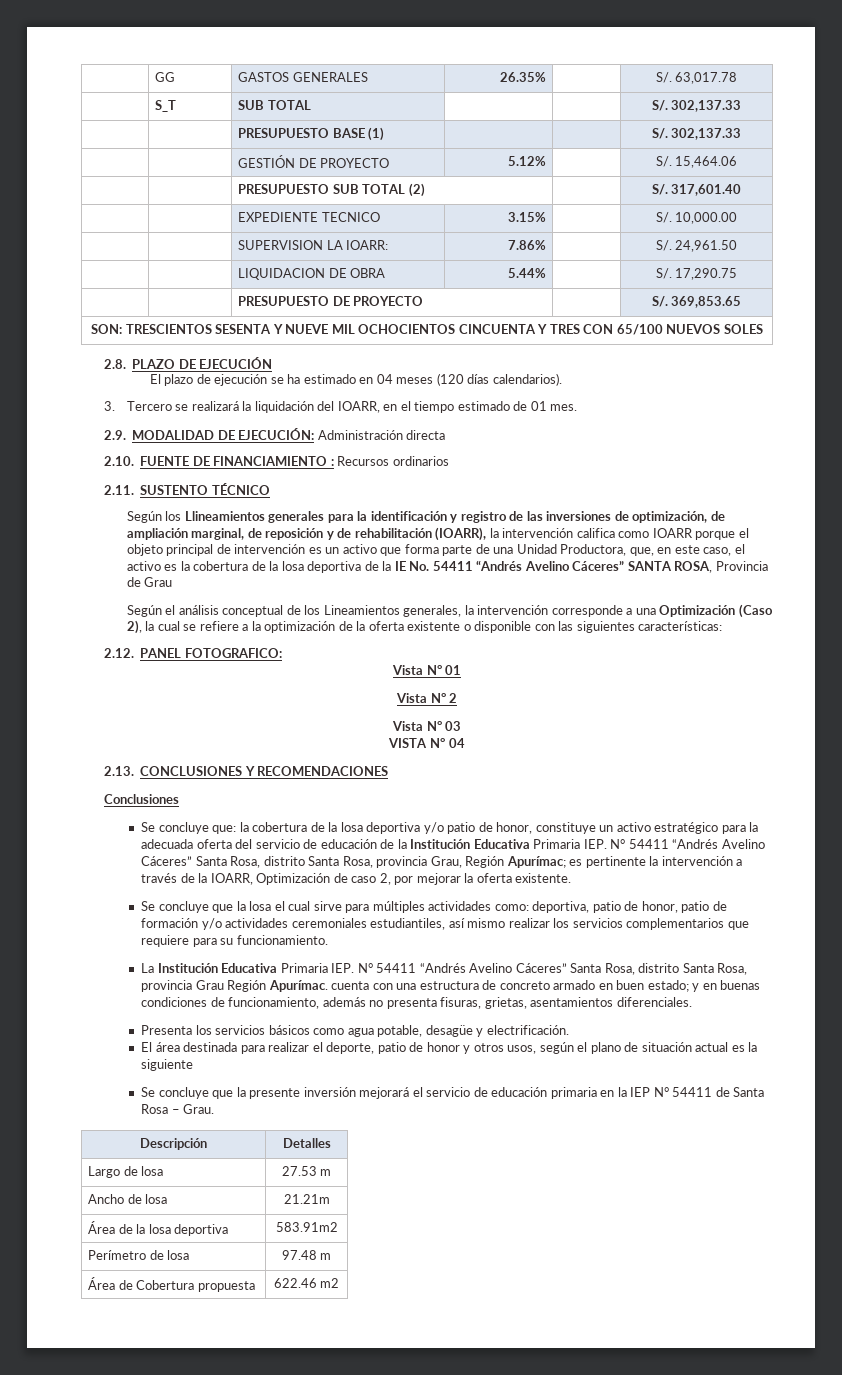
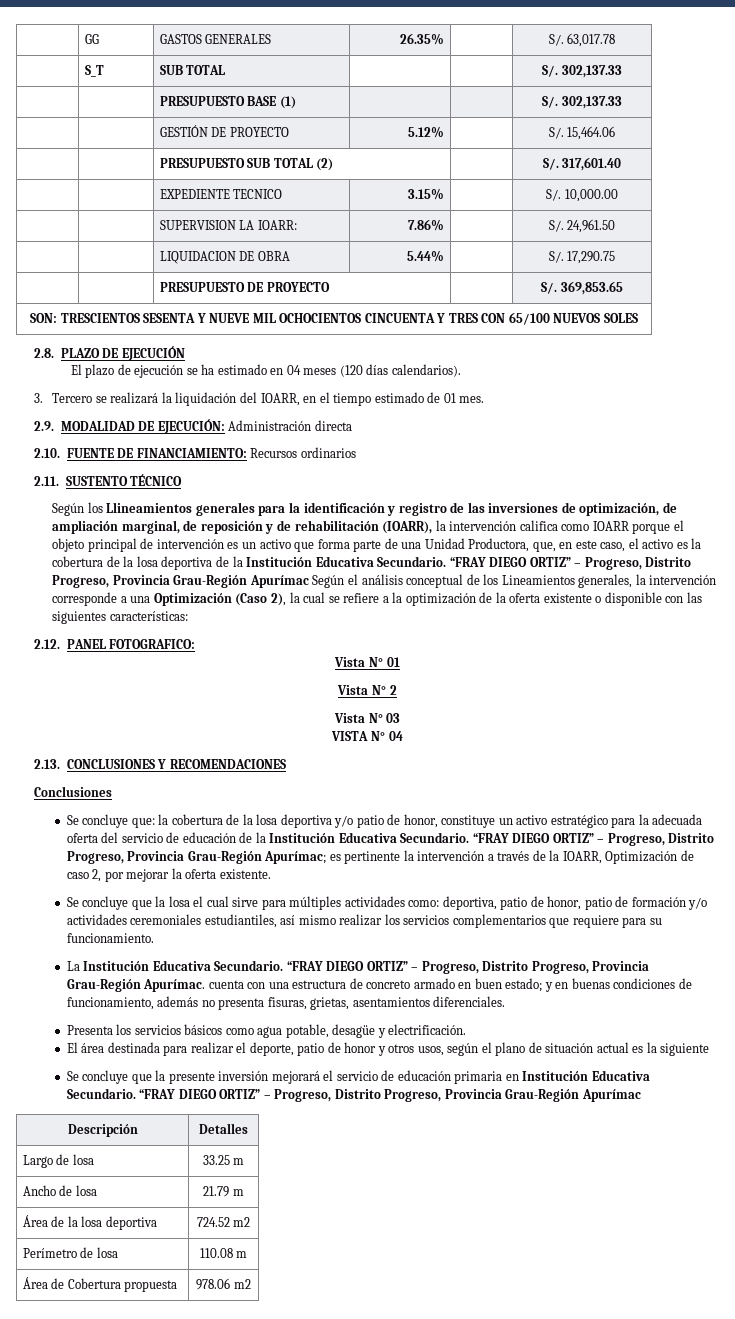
[213,456,334,466] FINANCIAMIENTO : -> [136,448,247,458] FINANCIAMIENTO:
[394,560,768,573] [126,577,173,587] IE No. 54411 “Andrés Avelino Cáceres” SANTA ROSA, Provincia de Grau // -> [246,556,692,570] [52,575,309,588] Institución Educativa Secundario. “FRAY DIEGO ORTIZ” – Progreso, Distrito Progreso, Provincia Grau-Región Apurímac
[533,839,765,849] [141,856,505,868] Primaria IEP. N° 54411 “Andrés Avelino Cáceres” Santa Rosa, distrito Santa Rosa, provincia Grau, Región -> [400,832,715,846] [66,851,262,864] Secundario. “FRAY DIEGO ORTIZ” – Progreso, Distrito Progreso, Provincia Grau-Región
[280,963,748,975] [141,980,267,992] Primaria IEP. N° 54411 “Andrés Avelino Cáceres” Santa Rosa, distrito Santa Rosa, provincia Grau Región -> [214,960,650,974] [66,979,141,992] Secundario. “FRAY DIEGO ORTIZ” – Progreso, Distrito Progreso, Provincia Grau-Región
[617,1087,765,1097] [141,1104,215,1114] la IEP N° 54411 de Santa Rosa – Grau. -> [522,1070,650,1081] [66,1088,641,1102] Institución Educativa Secundario. “FRAY DIEGO ORTIZ” – Progreso, Distrito Progreso, Provincia Grau-Región Apurímac
[281,1166,317,1176] 27.53 -> [202,1155,230,1165] 33.25
[283,1194,330,1204] 21.21m -> [203,1186,244,1197] 21.79 m
[275,1222,338,1232] 583.91m2 -> [196,1217,251,1227] 724.52 m2
[281,1250,317,1260] 97.48 -> [199,1248,233,1258] 110.08
[273,1278,317,1288] 622.46 -> [196,1278,231,1290] 978.06

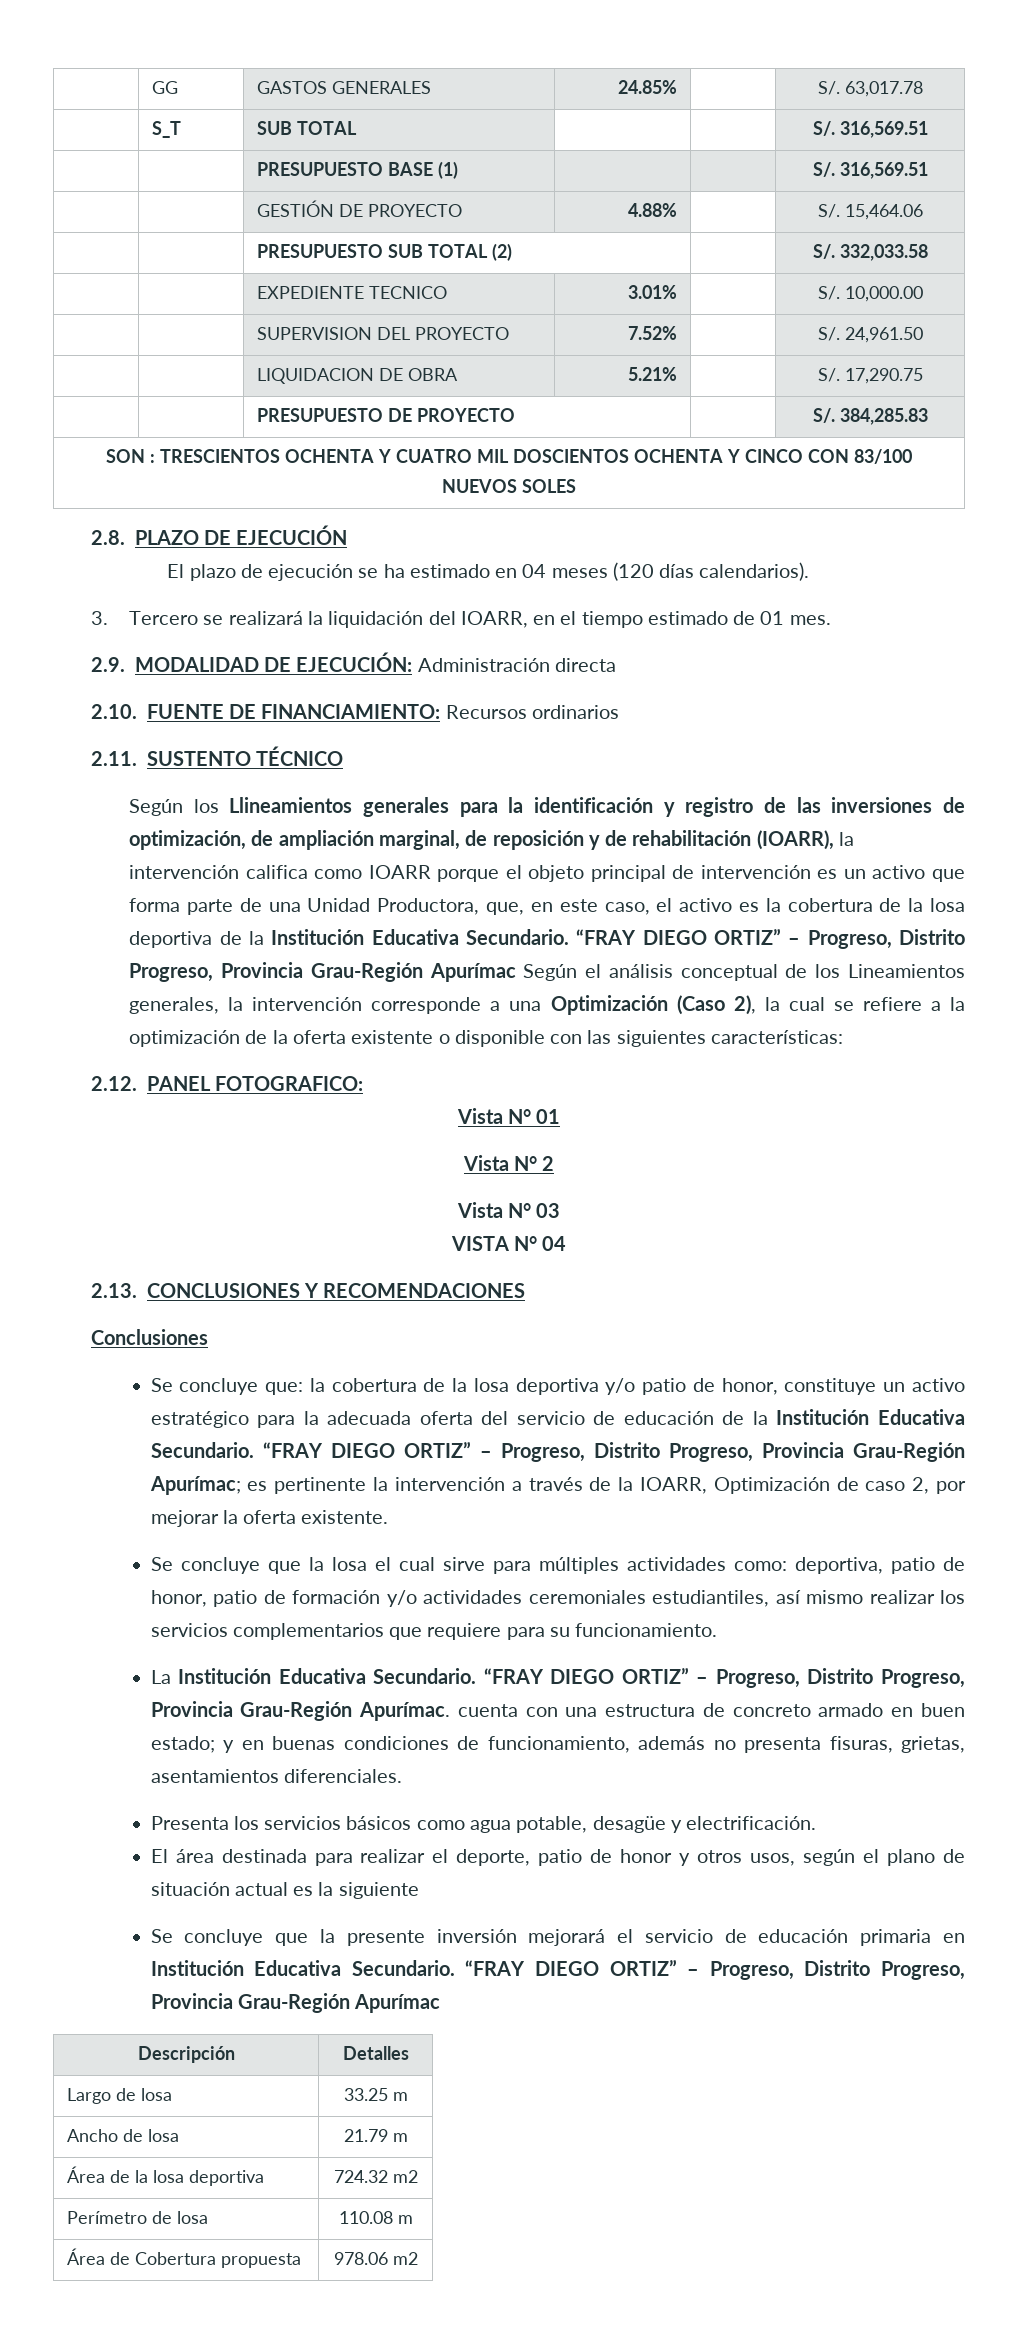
[400,33,445,45] 26.35% -> [618,80,678,94] 24.85%
[561,65,622,78] 302,137.33 -> [839,121,928,138] 316,569.51
[561,96,622,109] 302,137.33 -> [839,162,928,179] 316,569.51
[408,126,445,138] 5.12% -> [628,203,678,217] 4.88%
[562,157,622,171] 317,601.40 -> [839,244,928,261] 332,033.58
[408,188,445,200] 3.15% -> [628,285,678,299] 3.01%
[239,220,297,230] [408,219,445,231] LA IOARR: | 7.86% -> [376,327,509,340] [628,326,678,340] DEL PROYECTO | 7.52%
[407,250,445,262] 5.44% -> [628,367,678,381] 5.21%
[560,281,623,295] [30,312,550,325] 369,853.65 // SON: TRESCIENTOS SESENTA Y NUEVE MIL OCHOCIENTOS CINCUENTA Y TRES CON 65/100 -> [839,408,928,425] [105,449,912,464] 384,285.83 // SON : TRESCIENTOS OCHENTA Y CUATRO MIL DOSCIENTOS OCHENTA Y CINCO CON 83/100
[196,1217,230,1227] 724.52 -> [333,2170,388,2183] 724.32

